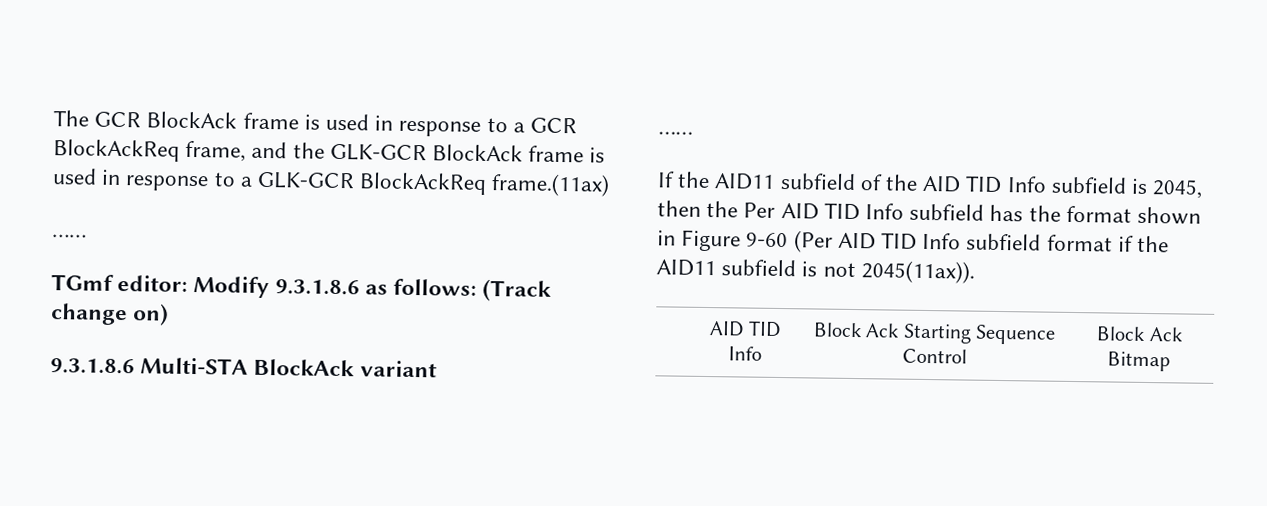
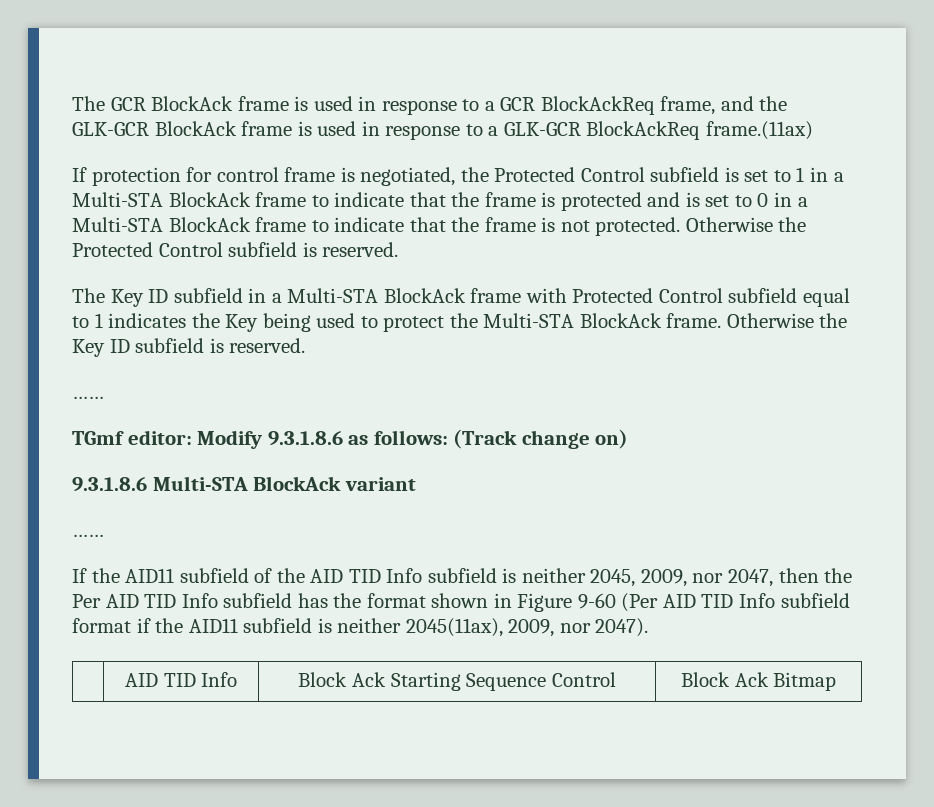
(611, 185) none -> [72,167,844,186] [72,192,808,211] [72,217,807,236] [72,242,399,257] [72,288,850,307] [72,313,848,332] [72,338,306,357] // If protection for control frame is negotiated, the Protected Control subfield is set to 1 in a Multi-STA BlockAck frame to indicate that the frame is protected and is set to 0 in a Multi-STA BlockAck frame to indicate that the frame is not protected. Otherwise the Protected Control subfield is reserved. // The Key ID subfield in a Multi-STA BlockAck frame with Protected Control subfield equal to 1 indicates the Key being used to protect the Multi-STA BlockAck frame. Otherwise the Key ID subfield is reserved.
[1152,179,1204,199] 2045, -> [521,568,774,587] neither 2045, 2009, nor 2047,
[822,260,975,284] not 2045(11ax)). -> [337,618,649,637] neither 2045(11ax), 2009, nor 2047).

